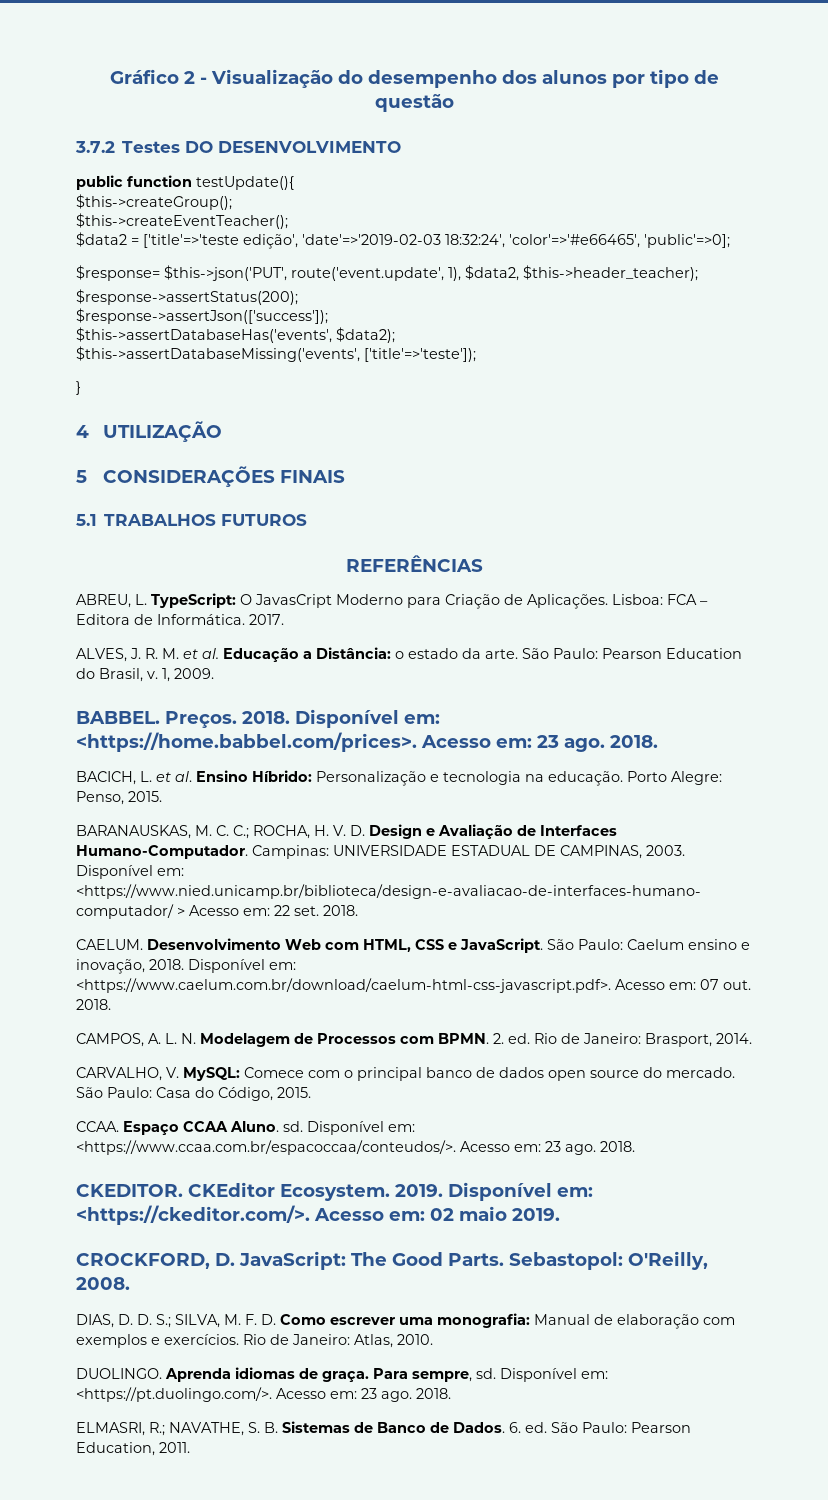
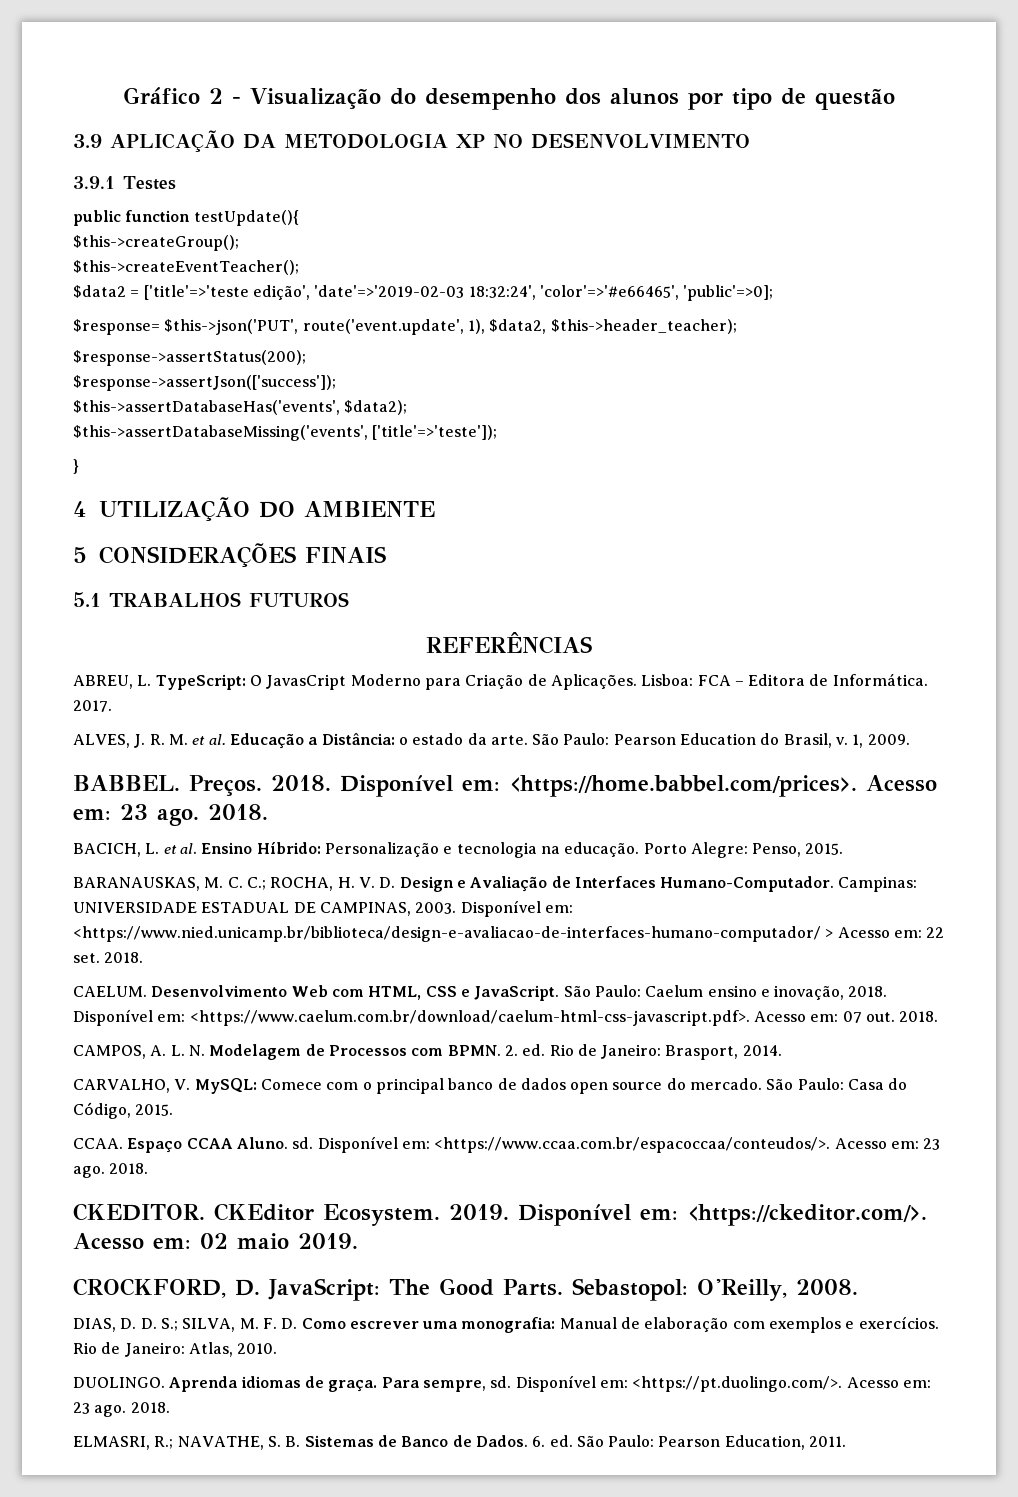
[75,141,115,153] 3.7.2 -> [73,130,750,152] [73,176,115,189] 3.9 APLICAÇÃO DA METODOLOGIA XP NO DESENVOLVIMENTO // 3.9.1
[185,141,402,153] DO DESENVOLVIMENTO -> (176, 183) none
(222, 431) none -> [258,501,435,518] DO AMBIENTE

